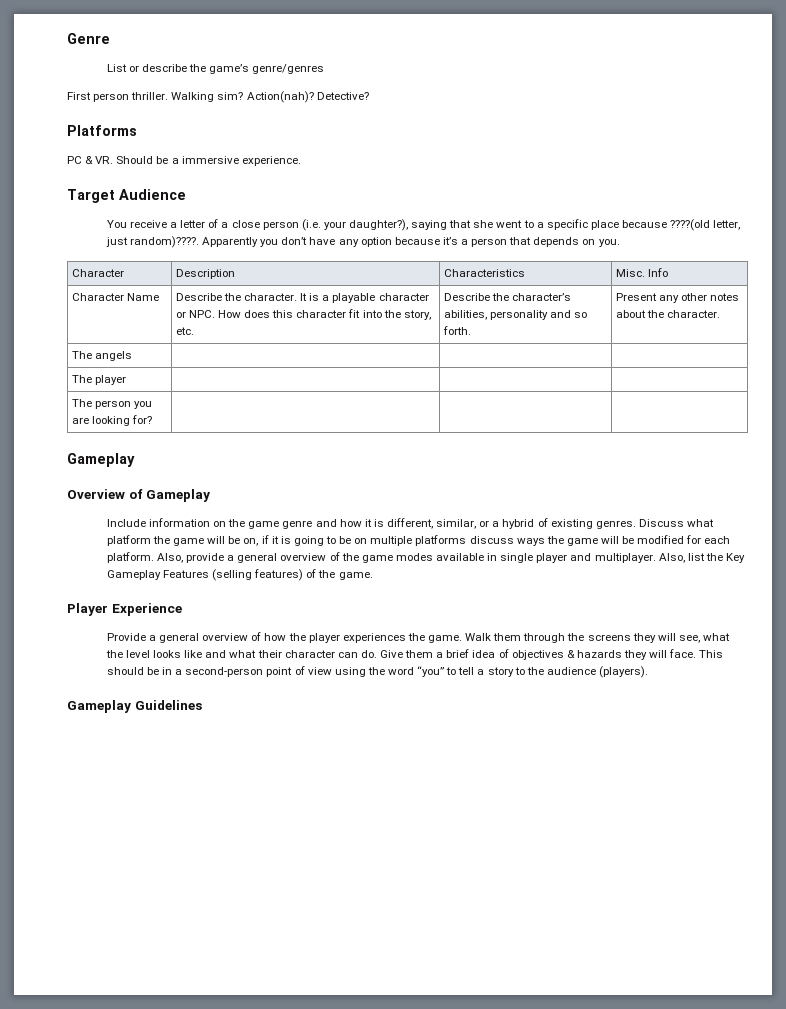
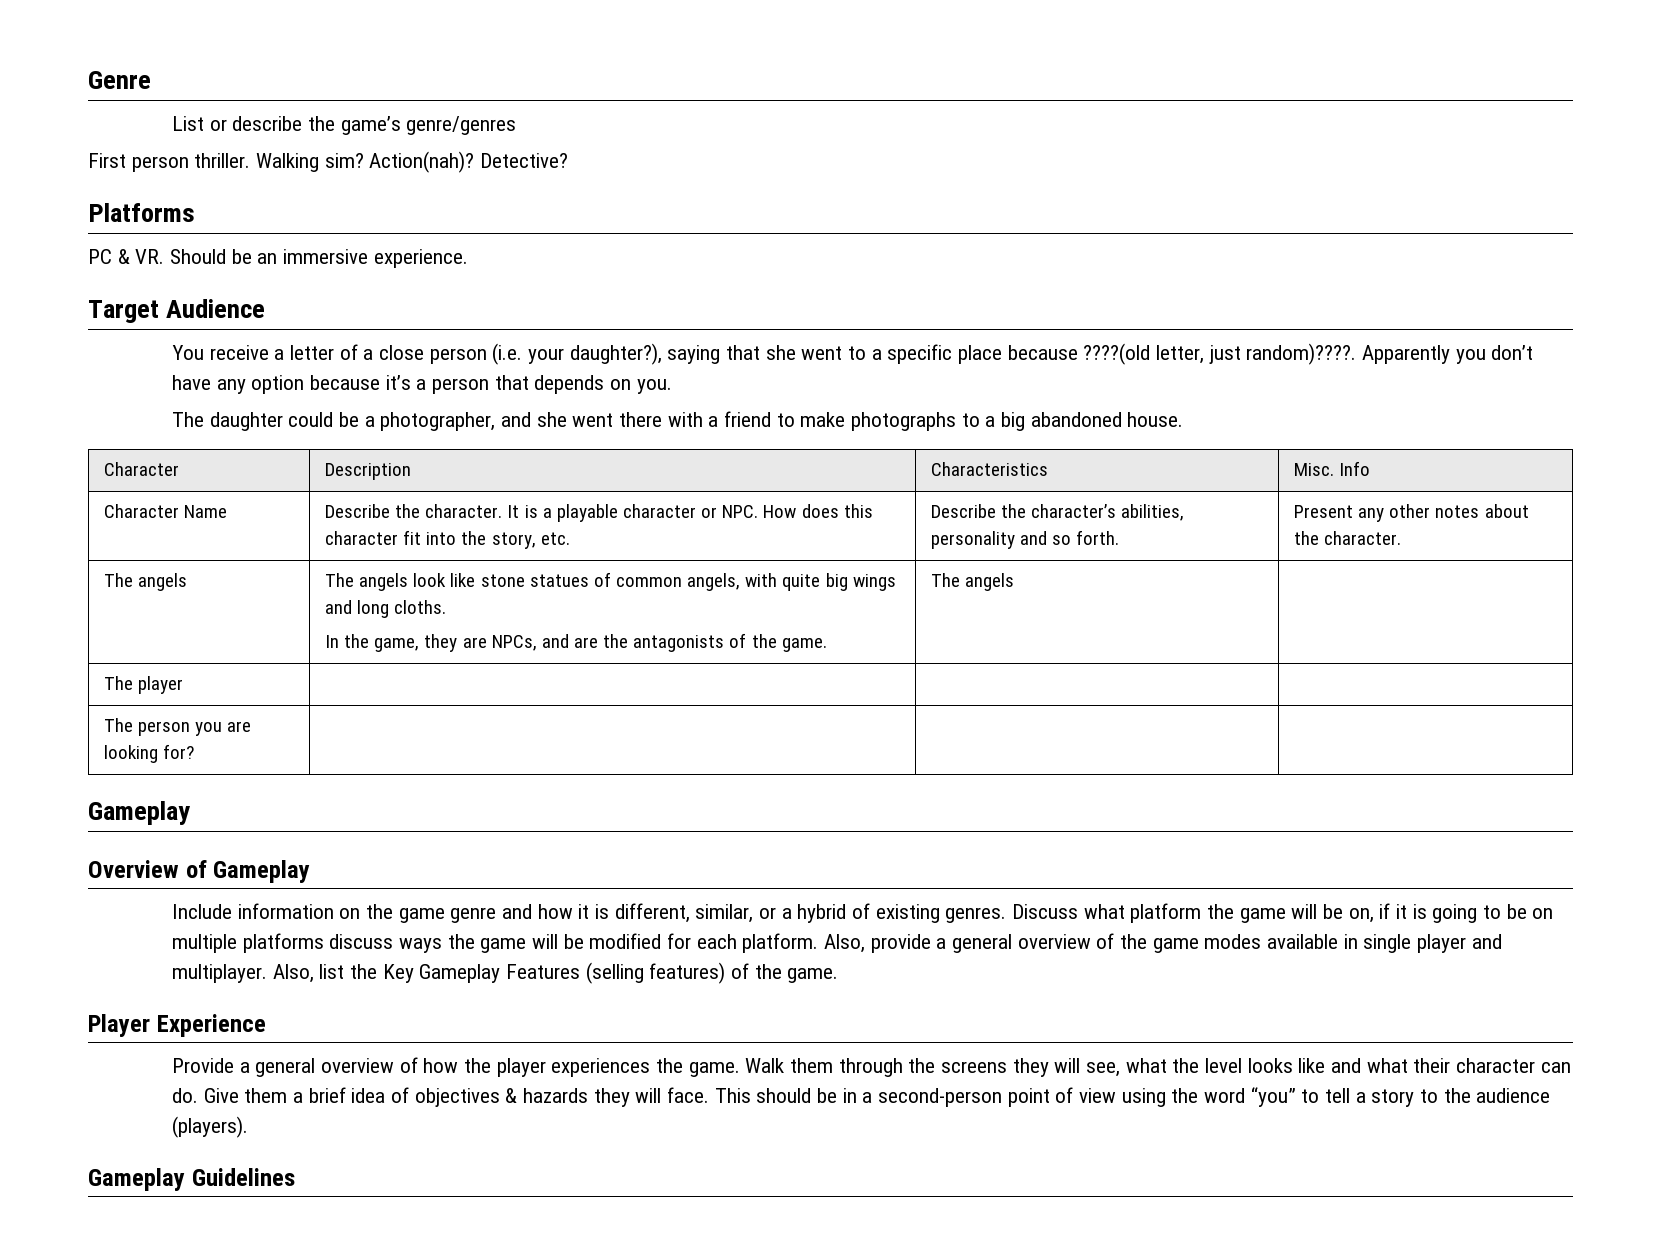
[171,158,179,164] a -> [257,253,278,264] an
(620, 243) none -> [171,411,1184,431] // The daughter could be a photographer, and she went there with a friend to make photographs to a big abandoned house.
(132, 356) | -> [325,572,896,591] [325,600,447,618] [325,633,827,652] [931,573,1015,591] The angels look like stone statues of common angels, with quite big wings and long cloths. // In the game, they are NPCs, and are the antagonists of the game. | The angels

